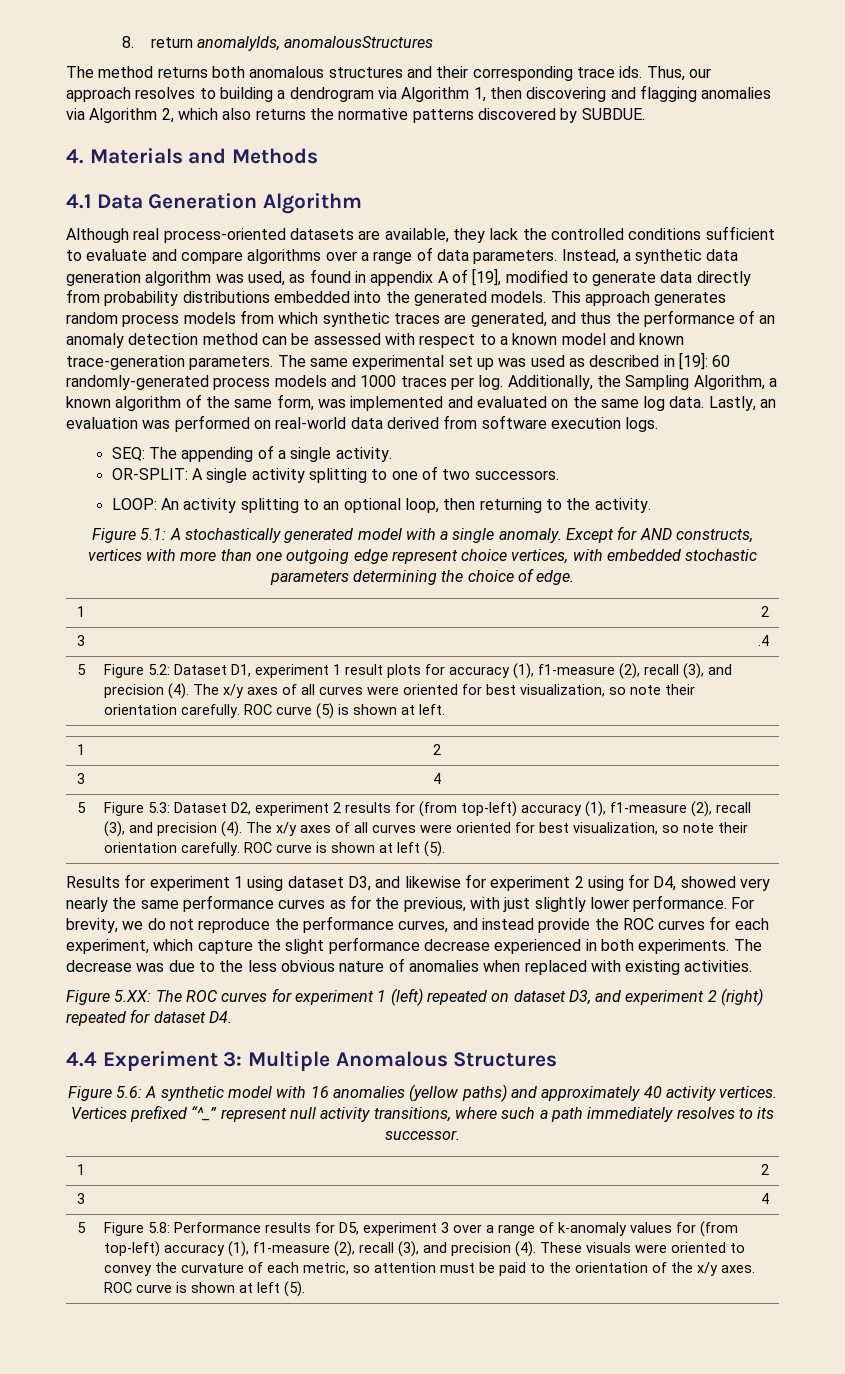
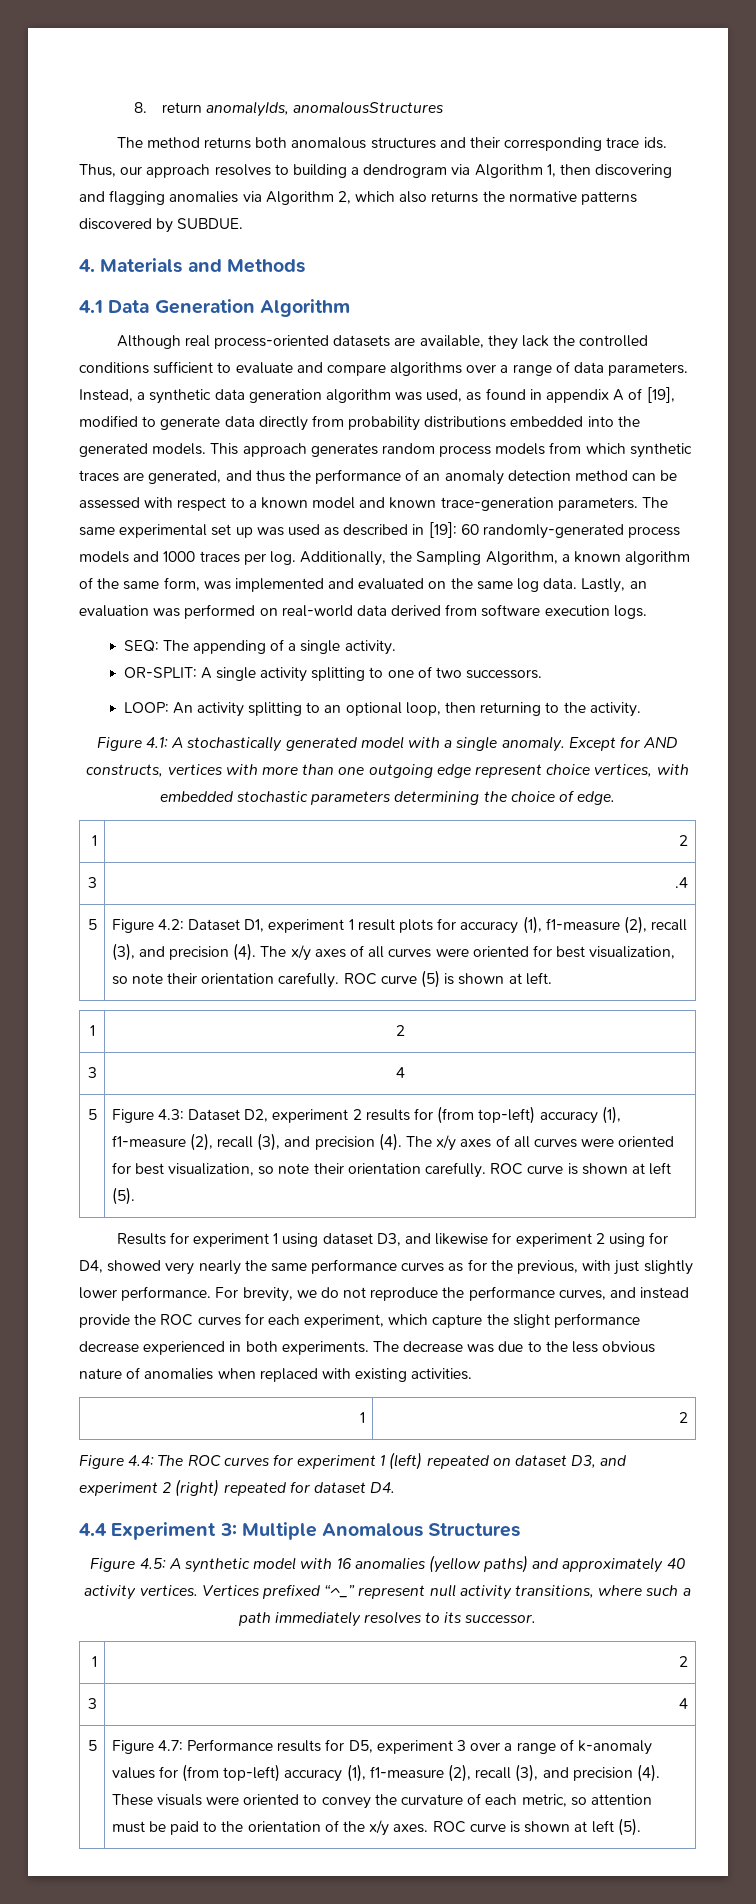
[140,528,167,540] 5.1: -> [146,737,169,748] 4.1:
[147,664,170,675] 5.2: -> [157,919,184,930] 4.2:
[147,802,170,813] 5.3: -> [157,1109,184,1120] 4.3:
[66,990,152,1005] // Figure 5.XX: -> [360,1412,366,1423] [679,1412,689,1423] [79,1455,155,1469] // 1 | 2 // Figure 4.4:
[116,1086,143,1098] 5.6: -> [139,1558,166,1569] 4.5:
[147,1222,170,1233] 5.8: -> [157,1740,183,1751] 4.7:

